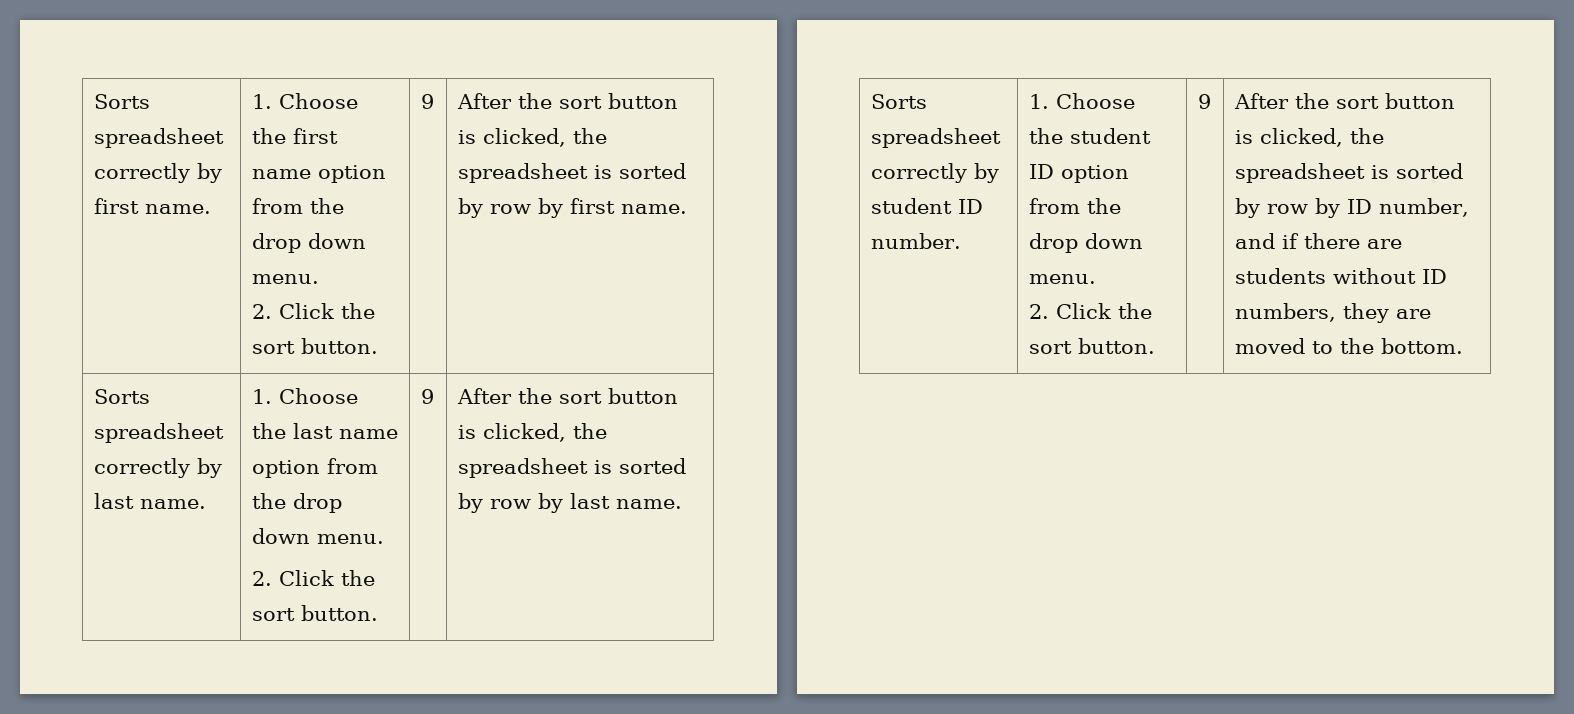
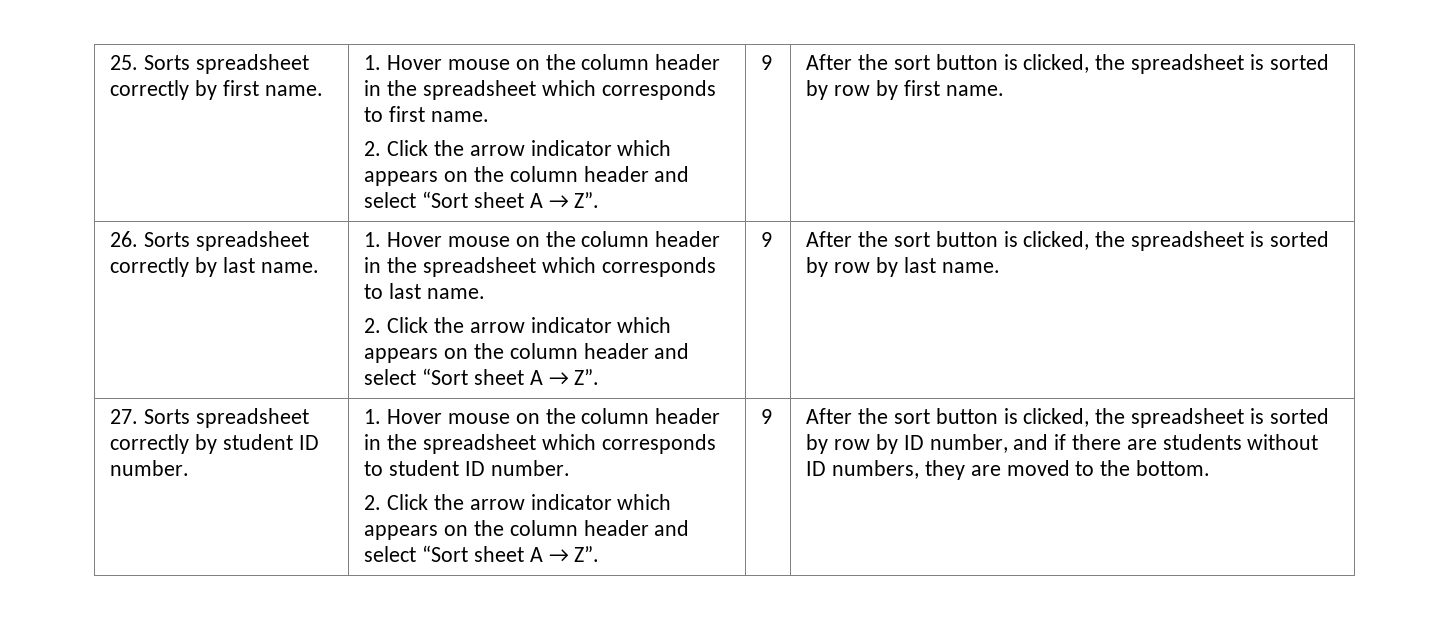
(93, 101) none -> [110,55,139,70] 25.
[278,93,358,109] [251,128,338,144] [251,165,386,183] [251,198,344,214] [251,233,366,253] [251,274,319,284] [251,303,375,319] [251,338,378,354] Choose the first name option from the drop down menu. // 2. Click the sort button. -> [387,54,721,70] [364,80,716,100] [364,106,489,122] [364,140,672,156] [364,166,690,186] [364,191,600,208] Hover mouse on the column header in the spreadsheet which corresponds to first name. // 2. Click the arrow indicator which appears on the column header and select “Sort sheet A → Z”.
(687, 209) none -> [110,231,139,247] 26.
[278,388,358,404] [251,423,398,439] [251,458,378,478] [251,493,342,513] [251,528,384,544] [251,570,375,586] [251,605,378,621] Choose the last name option from the drop down menu. // 2. Click the sort button. -> [387,231,721,247] [364,257,716,277] [364,283,485,299] [364,317,672,333] [364,343,690,363] [364,368,600,385] Hover mouse on the column header in the spreadsheet which corresponds to last name. // 2. Click the arrow indicator which appears on the column header and select “Sort sheet A → Z”.
(682, 504) none -> [110,409,139,424] 27.
[1055,93,1135,109] [1028,128,1151,144] [1028,164,1129,183] [1028,198,1121,214] [1028,233,1143,253] [1028,274,1096,284] [1028,303,1152,319] [1028,338,1155,354] Choose the student ID option from the drop down menu. // 2. Click the sort button. -> [387,408,721,424] [364,434,716,454] [364,460,570,476] [364,494,672,510] [364,520,690,540] [364,545,600,562] Hover mouse on the column header in the spreadsheet which corresponds to student ID number. // 2. Click the arrow indicator which appears on the column header and select “Sort sheet A → Z”.

